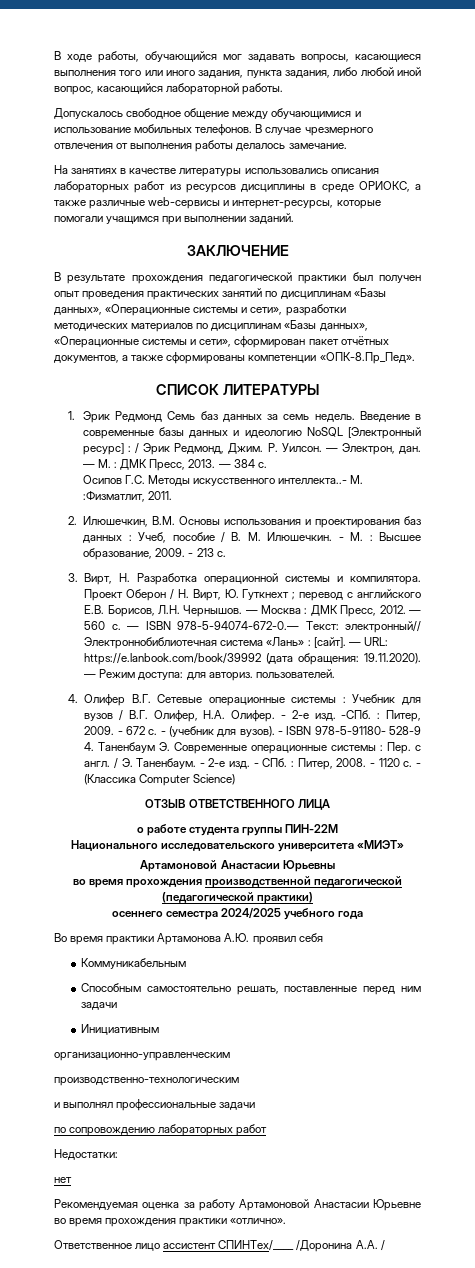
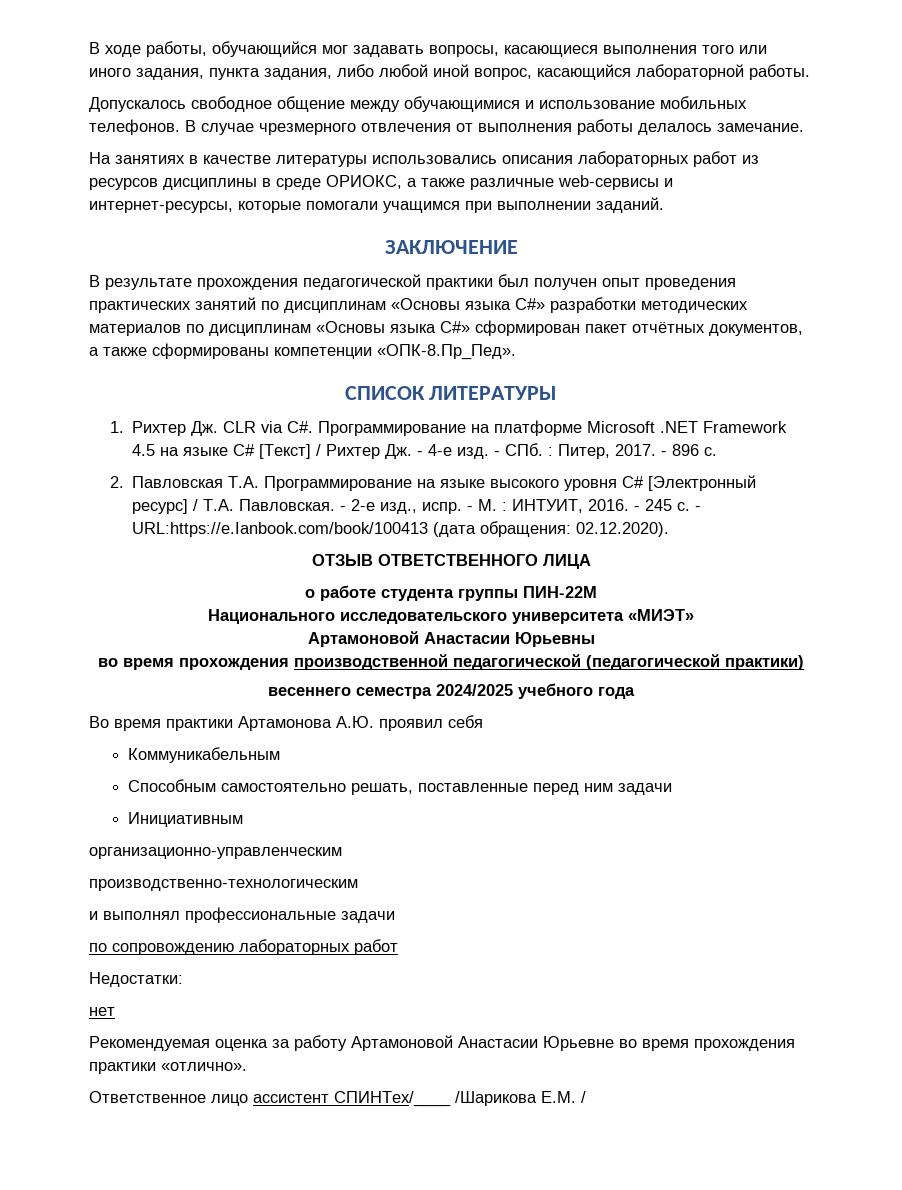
[353,288,386,297] [54,304,283,316] «Базы данных», «Операционные системы и сети», -> [391,298,545,310] «Основы языка C#»
[284,320,368,331] [54,336,232,348] «Базы данных», «Операционные системы и сети», -> [316,321,470,333] «Основы языка C#»
[82,411,422,423] [82,427,421,439] [82,443,421,455] [82,459,267,471] [82,475,364,486] [82,491,172,502] [68,516,421,528] [83,532,421,543] [83,548,226,560] [68,573,422,585] [84,589,421,601] [84,605,421,617] [84,621,421,633] [84,637,388,649] [84,653,421,665] [84,669,335,681] [68,694,421,706] [84,710,421,722] [84,726,421,737] [84,742,421,754] [84,758,226,769] Эрик Редмонд Семь баз данных за семь недель. Введение в современные базы данных и идеологию NoSQL [Электронный ресурс] : / Эрик Редмонд, Джим. Р. Уилсон. — Электрон, дан. — М. : ДМК Пресс, 2013. — 384 с. // Осипов Г.С. Методы искусственного интеллекта..- М. :Физматлит, 2011. // 2. Илюшечкин, В.М. Основы использования и проектирования баз данных : Учеб, пособие / В. М. Илюшечкин. - М. : Высшее образование, 2009. - 213 с. // 3. Вирт, Н. Разработка операционной системы и компилятора. Проект Оберон / Н. Вирт, Ю. Гуткнехт ; перевод с английского Е.В. Борисов, Л.Н. Чернышов. — Москва : ДМК Пресс, 2012. — 560 с. — ISBN 978-5-94074-672-0.— Текст: электронный// Электроннобиблиотечная система «Лань» : [сайт]. — URL: https://e.lanbook.com/book/39992 (дата обращения: 19.11.2020). — Режим доступа: для авториз. пользователей. // 4. Олифер В.Г. Сетевые операционные системы : Учебник для вузов / В.Г. Олифер, Н.А. Олифер. - 2-е изд. -СПб. : Питер, 2009. - 672 с. - (учебник для вузов). - ISBN 978-5-91180- 528-9 4. Таненбаум Э. Современные операционные системы : Пер. с англ. / Э. Таненбаум. - 2-е -> [132,420,788,436] [132,444,453,459] Рихтер Дж. CLR via С#. Программирование на платформе Microsoft .NET Framework 4.5 на языке C# [Текст] / Рихтер Дж. - 4-е
[336,758,421,767] [84,774,236,786] 2008. - 1120 с. - (Классика Computer Science) -> [615,444,718,456] [110,475,757,491] [132,499,702,514] [132,521,670,537] 2017. - 896 с. // 2. Павловская Т.А. Программирование на языке высокого уровня C# [Электронный ресурс] / Т.А. Павловская. - 2-е изд., испр. - М. : ИНТУИТ, 2016. - 245 с. - URL:https://e.Ianbook.com/book/100413 (дата обращения: 02.12.2020).
[111,911,163,917] осеннего -> [268,687,351,696] весеннего
[296,1240,378,1252] /Доронина А.А. -> [455,1091,576,1106] /Шарикова Е.М.

